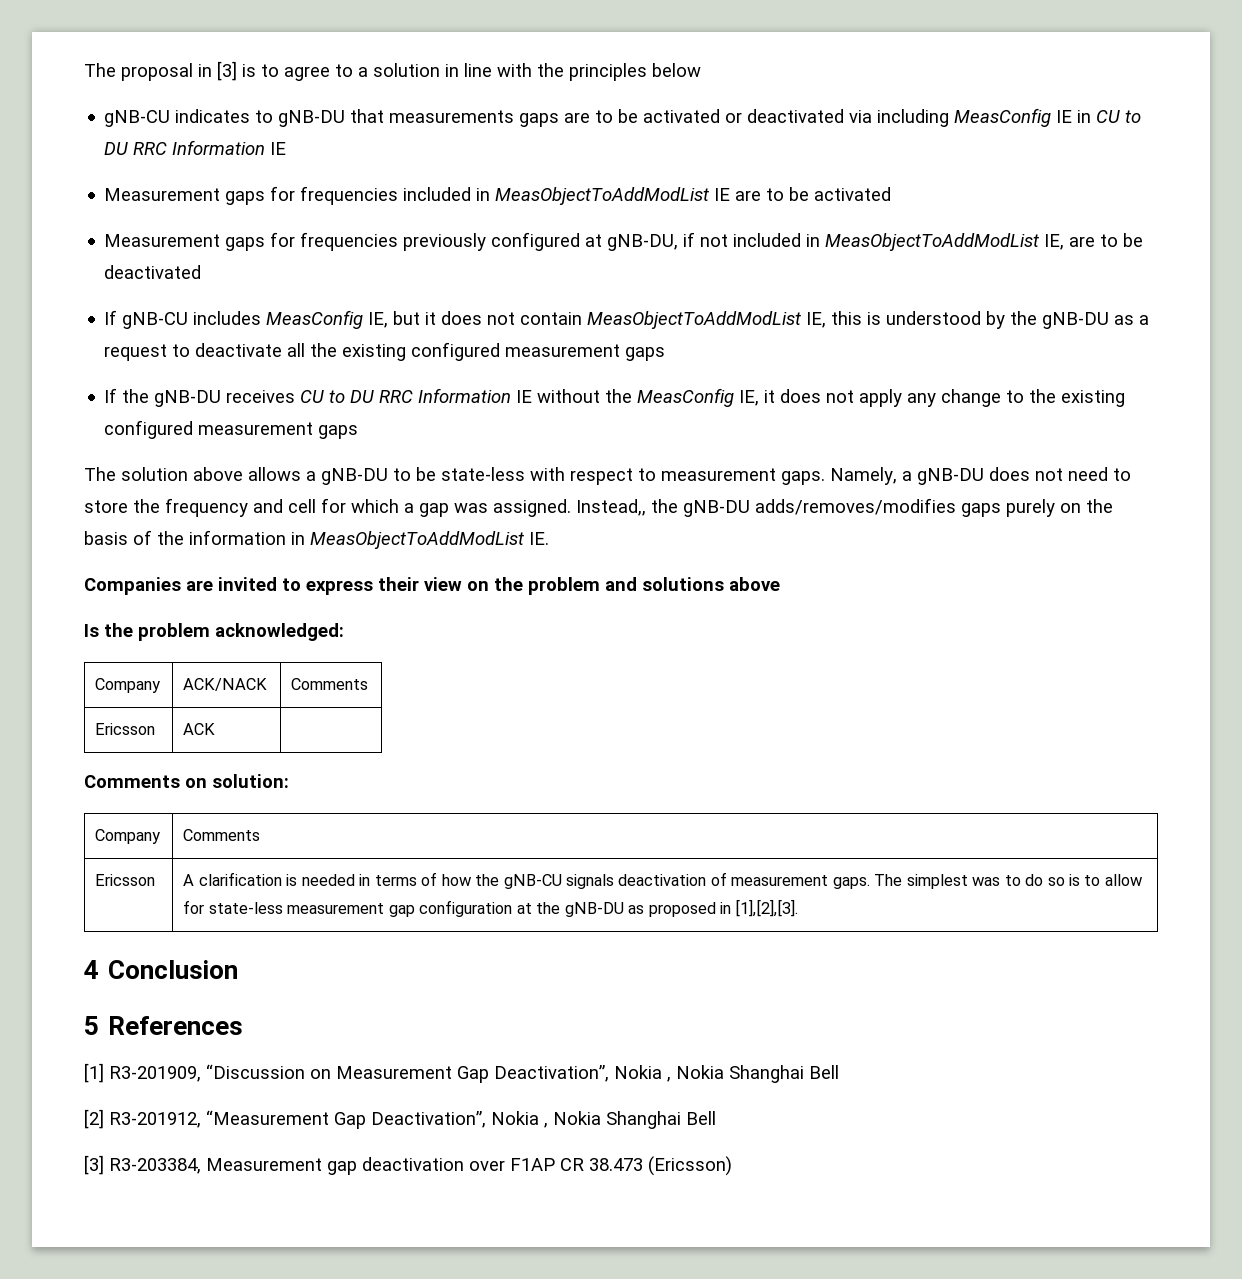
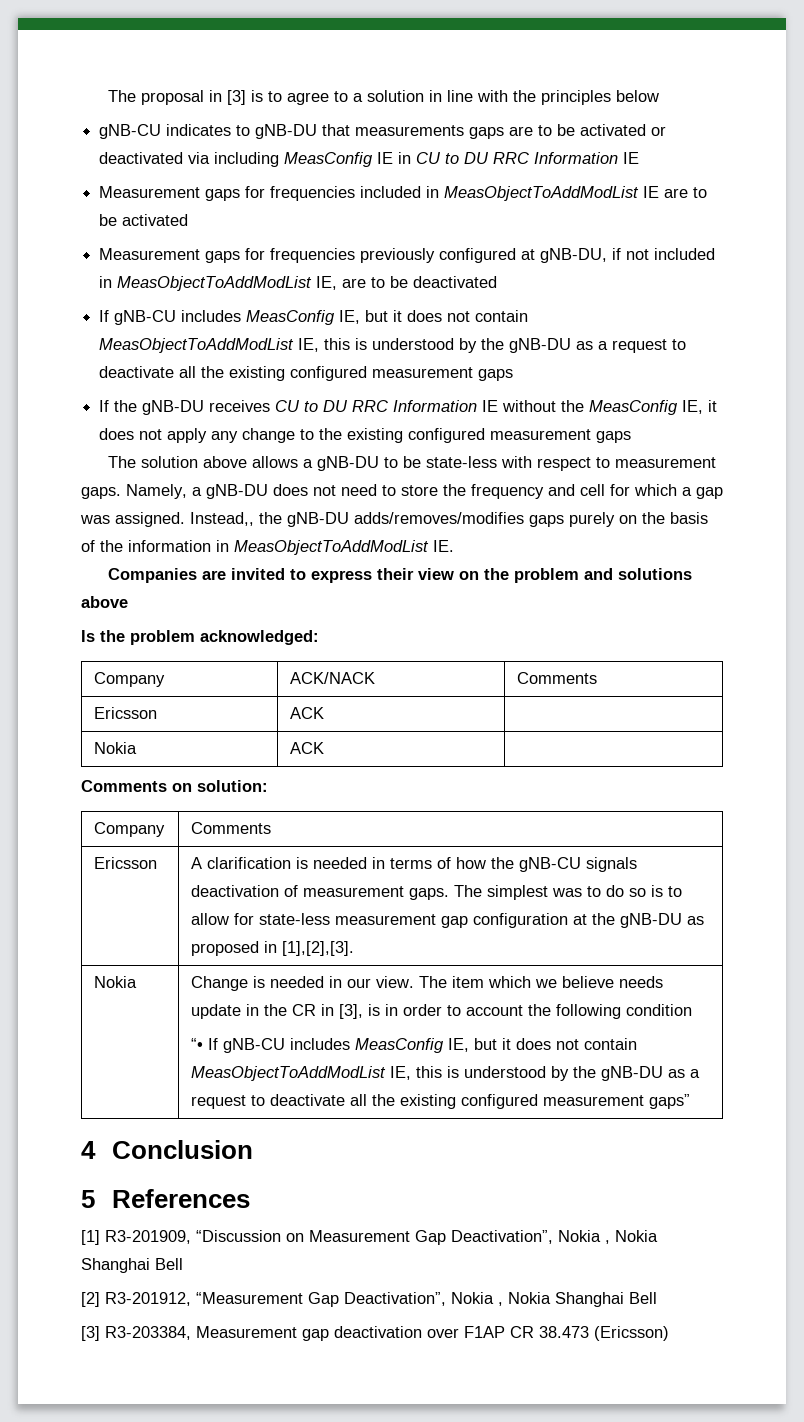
(216, 729) none -> [94,742,138,754] [290,742,325,754] // Nokia | ACK |
(799, 908) none -> [94,976,138,988] [191,976,664,991] [191,1004,693,1019] [191,1038,638,1053] [191,1066,701,1081] [191,1094,691,1109] // Nokia | Change is needed in our view. The item which we believe needs update in the CR in [3], is in order to account the following condition // “• If gNB-CU includes MeasConfig IE, but it does not contain MeasObjectToAddModList IE, this is understood by the gNB-DU as a request to deactivate all the existing configured measurement gaps”

